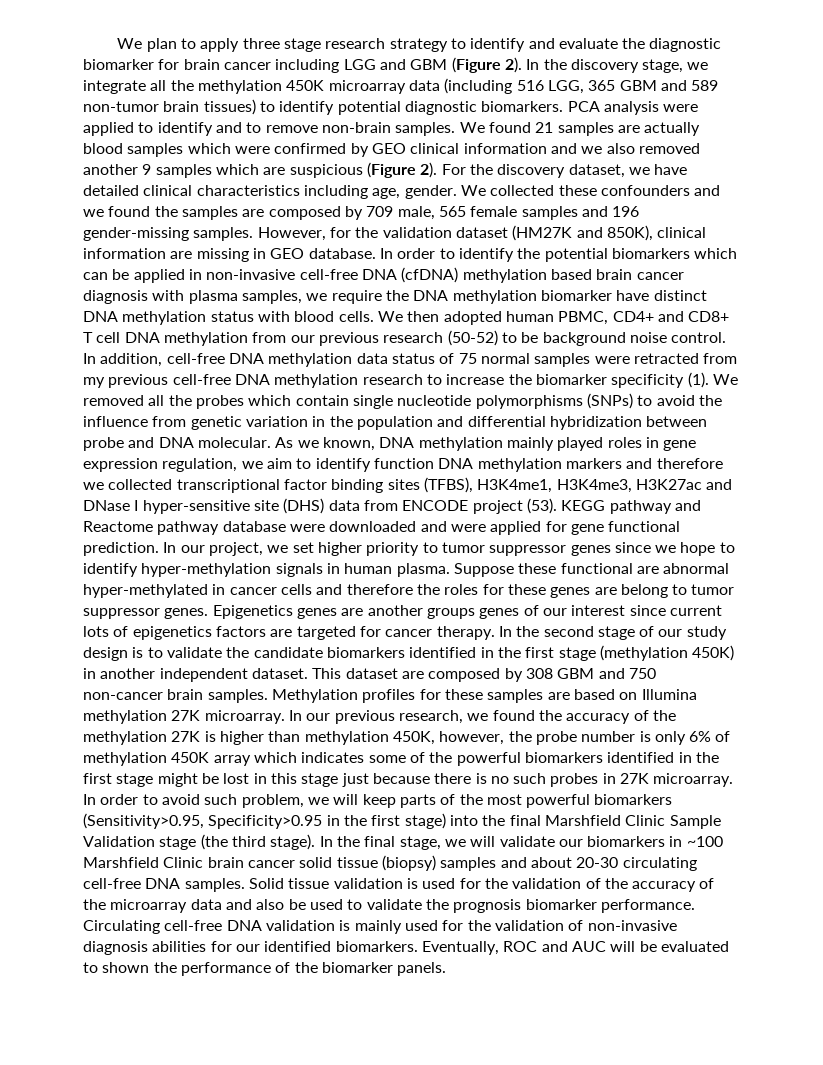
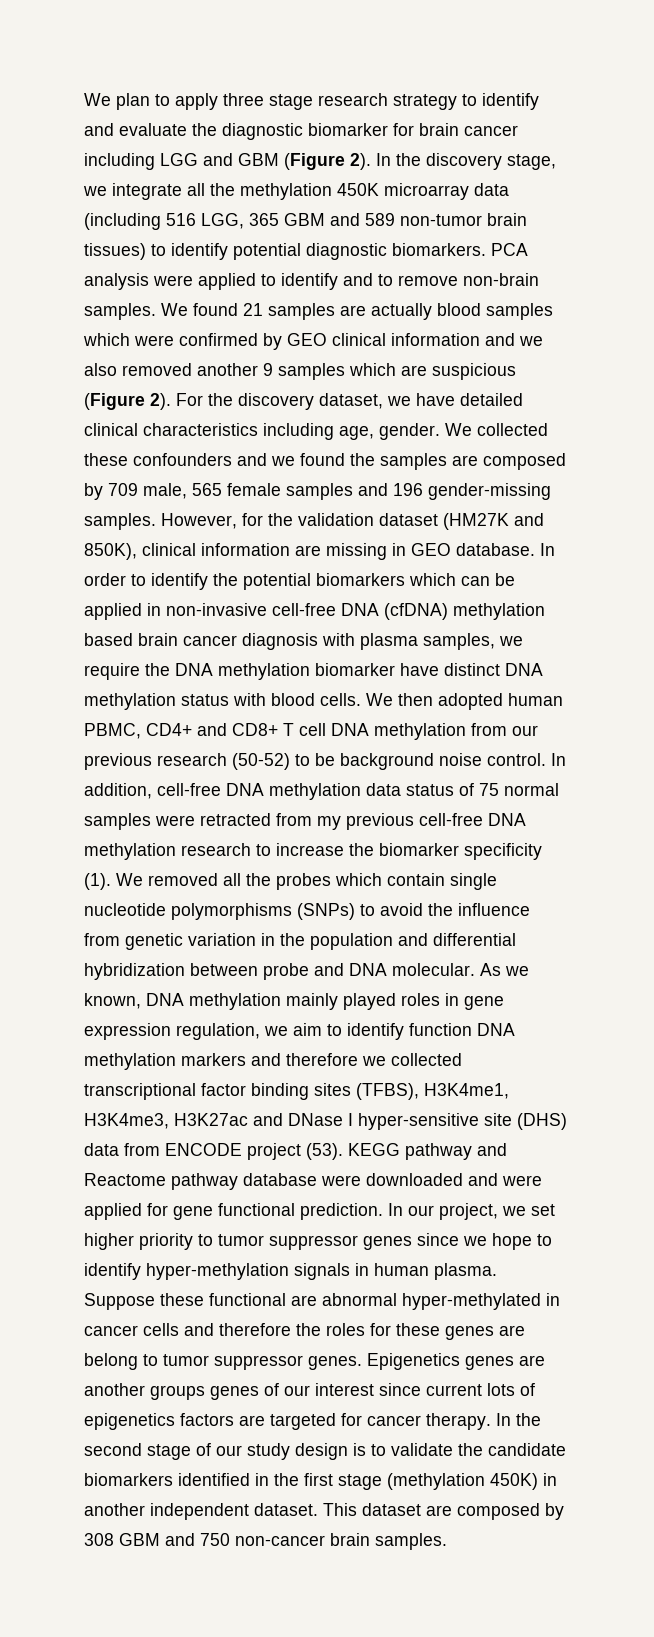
[271,689,697,703] [83,710,676,724] [83,731,731,745] [83,752,719,766] [83,773,734,787] [83,794,673,808] [83,813,721,829] [83,834,723,850] [83,855,697,871] [83,878,715,892] [83,899,695,913] [83,920,677,934] [83,941,729,955] [83,962,447,976] Methylation profiles for these samples are based on Illumina methylation 27K microarray. In our previous research, we found the accuracy of the methylation 27K is higher than methylation 450K, however, the probe number is only 6% of methylation 450K array which indicates some of the powerful biomarkers identified in the first stage might be lost in this stage just because there is no such probes in 27K microarray. In order to avoid such problem, we will keep parts of the most powerful biomarkers (Sensitivity>0.95, Specificity>0.95 in the first stage) into the final Marshfield Clinic Sample Validation stage (the third stage). In the final stage, we will validate our biomarkers in ~100 Marshfield Clinic brain cancer solid tissue (biopsy) samples and about 20-30 circulating cell-free DNA samples. Solid tissue validation is used for the validation of the accuracy of the microarray data and also be used to validate the prognosis biomarker performance. Circulating cell-free DNA validation is mainly used for the validation of non-invasive diagnosis abilities for our identified biomarkers. Eventually, ROC and AUC will be evaluated to shown the performance of the biomarker panels. -> (447, 1541) none

